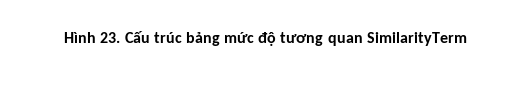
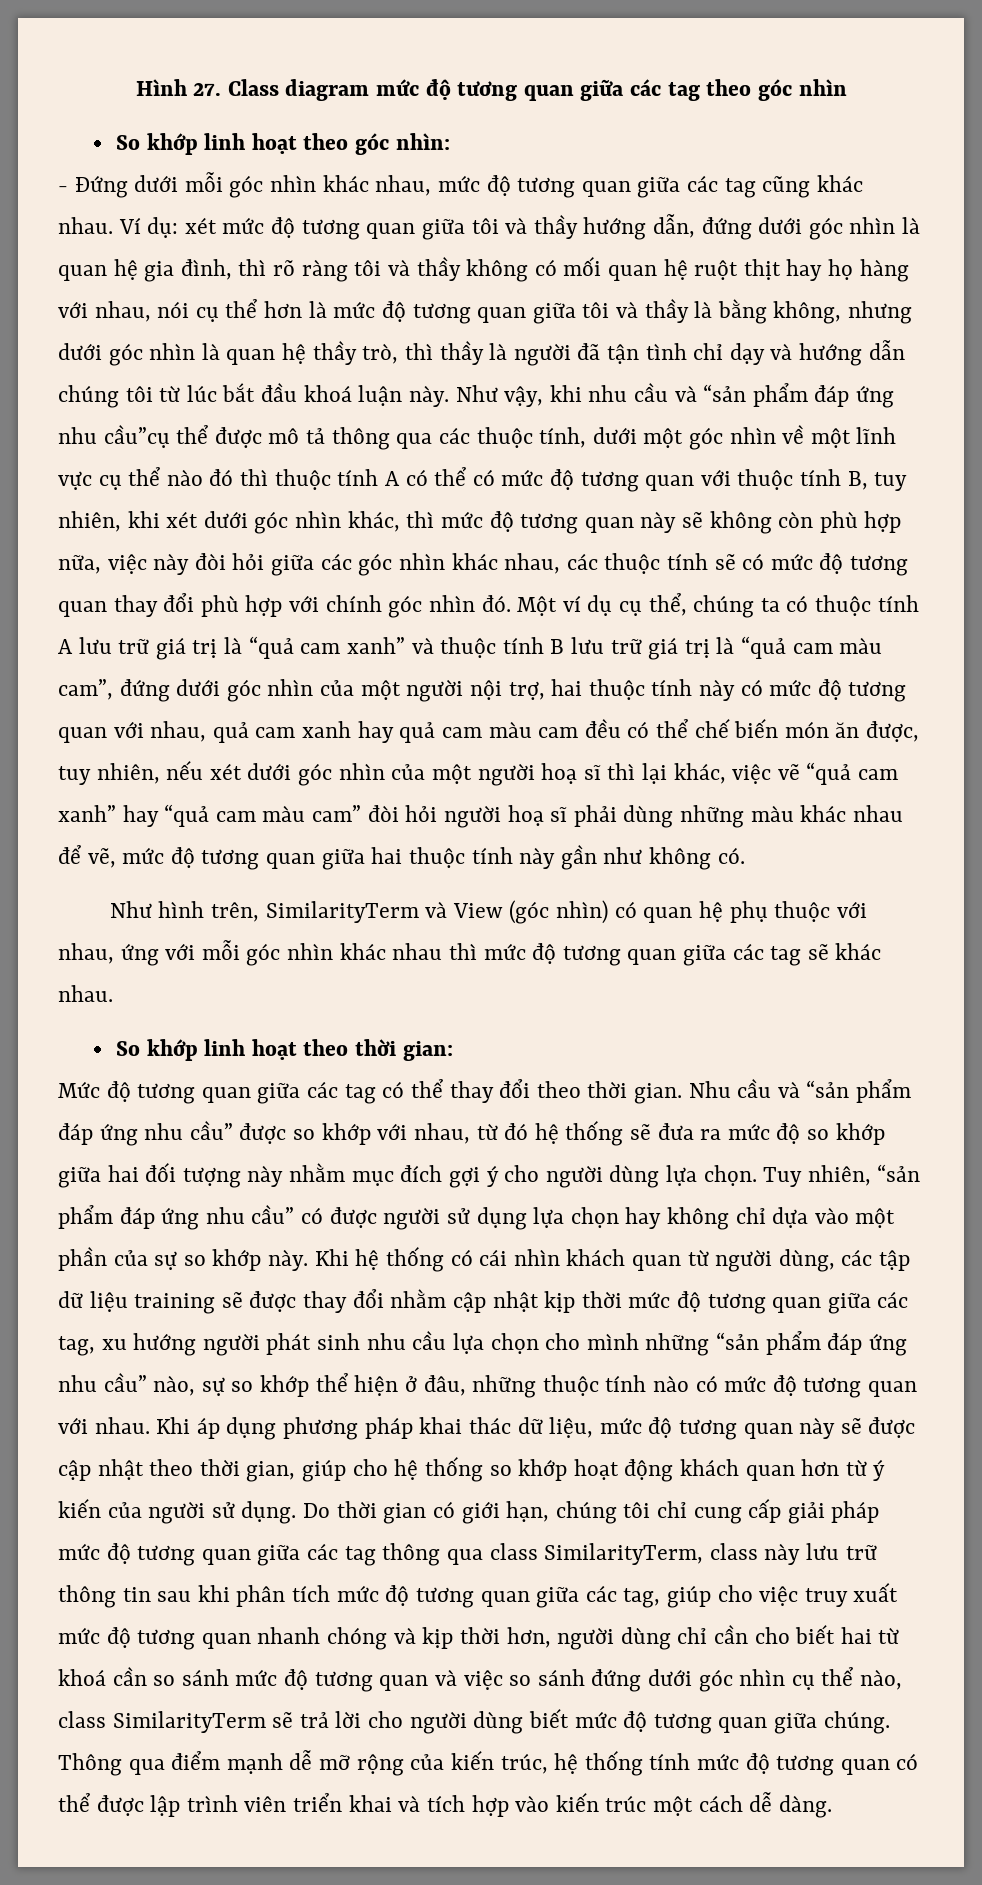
[100,31,467,46] 23. Cấu trúc bảng mức độ tương quan SimilarityTerm -> [193,79,847,101] [116,133,450,155] [58,172,863,198] [58,214,921,240] [58,257,909,282] [58,299,913,324] [58,340,905,366] [58,383,895,408] [58,425,897,450] [58,467,908,492] [58,511,902,534] [58,553,909,576] [58,593,919,618] [58,636,883,660] [58,679,907,702] [58,719,920,743] [58,761,899,786] [58,804,903,828] [58,845,745,870] [109,900,867,924] [58,940,882,966] [58,985,113,1002] [116,1039,453,1061] [58,1079,912,1104] [58,1121,885,1146] [58,1163,921,1188] [58,1205,896,1230] [58,1247,911,1272] [58,1289,909,1314] [58,1331,907,1356] [58,1373,918,1398] [58,1417,916,1440] [58,1457,886,1482] [58,1499,880,1524] [58,1543,877,1566] [58,1583,899,1608] [58,1625,900,1650] [58,1667,903,1692] [58,1709,890,1734] [58,1750,919,1776] [58,1792,832,1818] 27. Class diagram mức độ tương quan giữa các tag theo góc nhìn // So khớp linh hoạt theo góc nhìn: // - Đứng dưới mỗi góc nhìn khác nhau, mức độ tương quan giữa các tag cũng khác nhau. Ví dụ: xét mức độ tương quan giữa tôi và thầy hướng dẫn, đứng dưới góc nhìn là quan hệ gia đình, thì rõ ràng tôi và thầy không có mối quan hệ ruột thịt hay họ hàng với nhau, nói cụ thể hơn là mức độ tương quan giữa tôi và thầy là bằng không, nhưng dưới góc nhìn là quan hệ thầy trò, thì thầy là người đã tận tình chỉ dạy và hướng dẫn chúng tôi từ lúc bắt đầu khoá luận này. Như vậy, khi nhu cầu và “sản phẩm đáp ứng nhu cầu”cụ thể được mô tả thông qua các thuộc tính, dưới một góc nhìn về một lĩnh vực cụ thể nào đó thì thuộc tính A có thể có mức độ tương quan với thuộc tính B, tuy nhiên, khi xét dưới góc nhìn khác, thì mức độ tương quan này sẽ không còn phù hợp nữa, việc này đòi hỏi giữa các góc nhìn khác nhau, các thuộc tính sẽ có mức độ tương quan thay đổi phù hợp với chính góc nhìn đó. Một ví dụ cụ thể, chúng ta có thuộc tính A lưu trữ giá trị là “quả cam xanh” và thuộc tính B lưu trữ giá trị là “quả cam màu cam”, đứng dưới góc nhìn của một người nội trợ, hai thuộc tính này có mức độ tương quan với nhau, quả cam xanh hay quả cam màu cam đều có thể chế biến món ăn được, tuy nhiên, nếu xét dưới góc nhìn của một người hoạ sĩ thì lại khác, việc vẽ “quả cam xanh” hay “quả cam màu cam” đòi hỏi người hoạ sĩ phải dùng những màu khác nhau để vẽ, mức độ tương quan giữa hai thuộc tính này gần như không có. // Như hình trên, SimilarityTerm và View (góc nhìn) có quan hệ phụ thuộc với nhau, ứng với mỗi góc nhìn khác nhau thì mức độ tương quan giữa các tag sẽ khác nhau. // So khớp linh hoạt theo thời gian: // Mức độ tương quan giữa các tag có thể thay đổi theo thời gian. Nhu cầu và “sản phẩm đáp ứng nhu cầu” được so khớp với nhau, từ đó hệ thống sẽ đưa ra mức độ so khớp giữa hai đối tượng này nhằm mục đích gợi ý cho người dùng lựa chọn. Tuy nhiên, “sản phẩm đáp ứng nhu cầu” có được người sử dụng lựa chọn hay không chỉ dựa vào một phần của sự so khớp này. Khi hệ thống có cái nhìn khách quan từ người dùng, các tập dữ liệu training sẽ được thay đổi nhằm cập nhật kịp thời mức độ tương quan giữa các tag, xu hướng người phát sinh nhu cầu lựa chọn cho mình những “sản phẩm đáp ứng nhu cầu” nào, sự so khớp thể hiện ở đâu, những thuộc tính nào có mức độ tương quan với nhau. Khi áp dụng phương pháp khai thác dữ liệu, mức độ tương quan này sẽ được cập nhật theo thời gian, giúp cho hệ thống so khớp hoạt động khách quan hơn từ ý kiến của người sử dụng. Do thời gian có giới hạn, chúng tôi chỉ cung cấp giải pháp mức độ tương quan giữa các tag thông qua class SimilarityTerm, class này lưu trữ thông tin sau khi phân tích mức độ tương quan giữa các tag, giúp cho việc truy xuất mức độ tương quan nhanh chóng và kịp thời hơn, người dùng chỉ cần cho biết hai từ khoá cần so sánh mức độ tương quan và việc so sánh đứng dưới góc nhìn cụ thể nào, class SimilarityTerm sẽ trả lời cho người dùng biết mức độ tương quan giữa chúng. Thông qua điểm mạnh dễ mỡ rộng của kiến trúc, hệ thống tính mức độ tương quan có thể được lập trình viên triển khai và tích hợp vào kiến trúc một cách dễ dàng.

